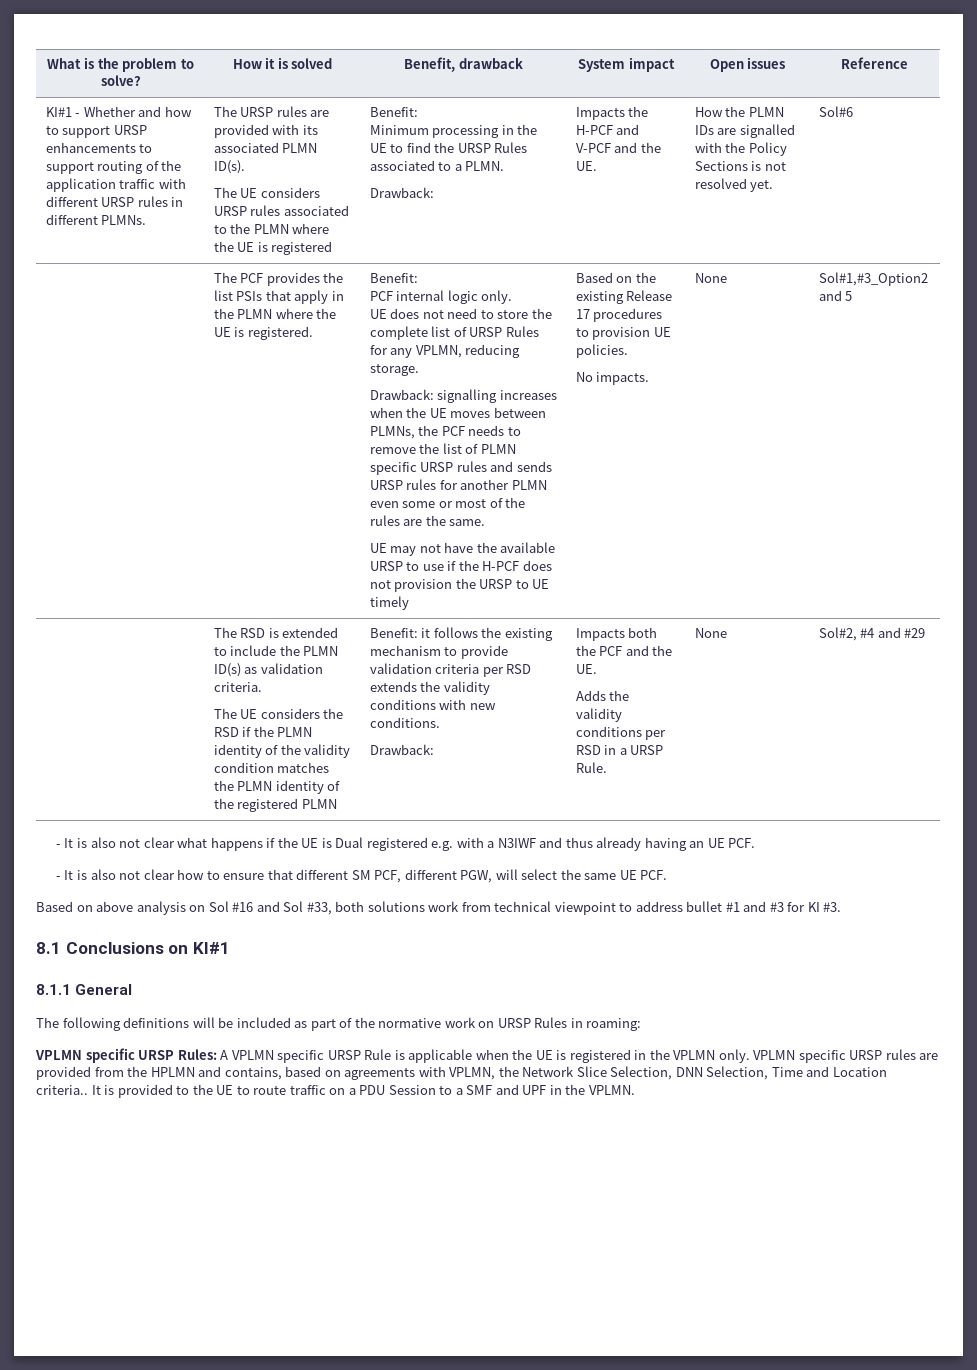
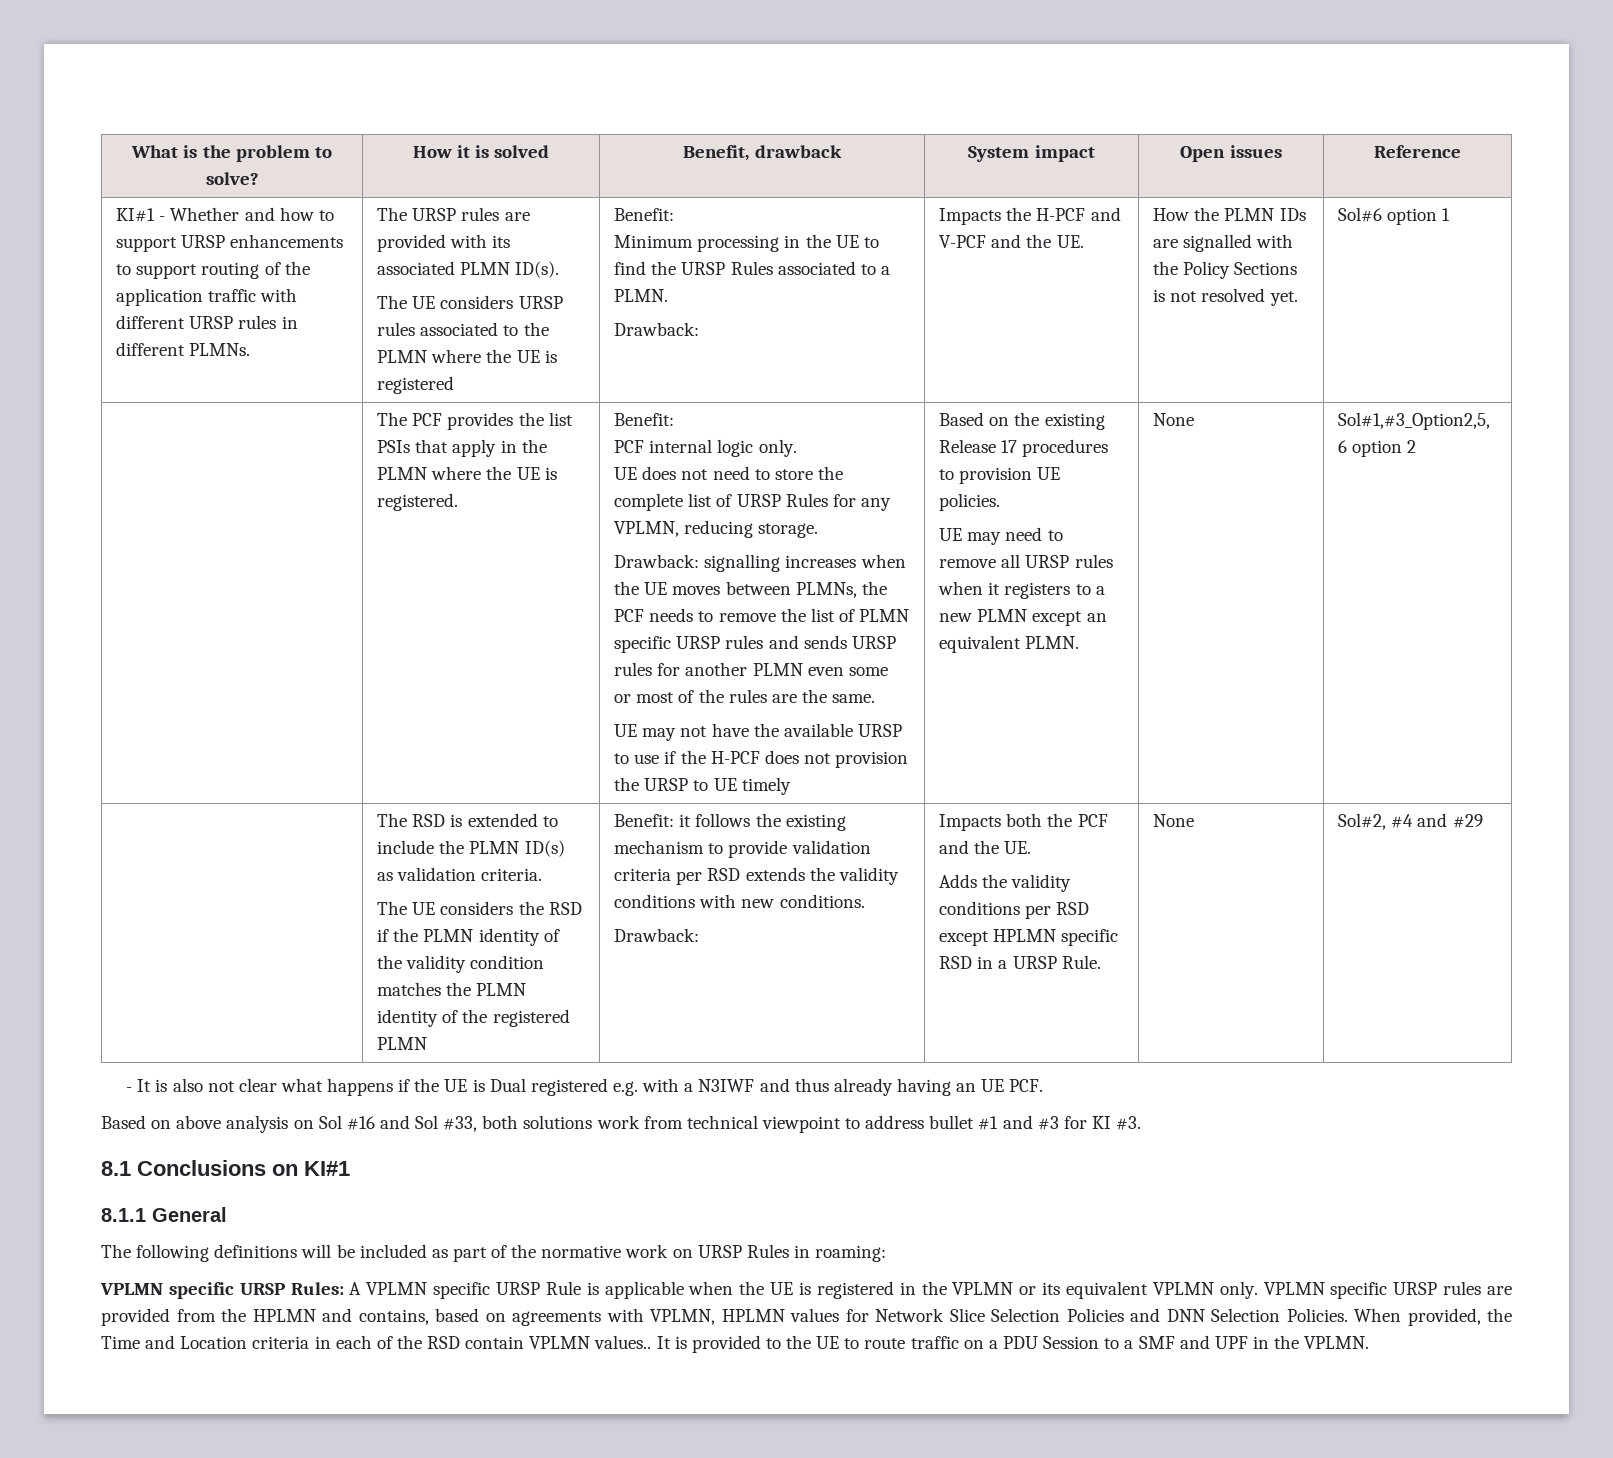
(853, 111) none -> [1387,208,1451,225] option 1
[575,372,650,385] [694,273,727,283] [818,272,928,286] [818,290,853,301] No impacts. | None | Sol#1,#3_Option2 and 5 -> [939,527,1063,545] [939,554,1113,568] [938,581,1105,599] [939,609,1107,626] [939,635,1080,653] [1153,413,1195,426] [1338,412,1491,430] [1338,440,1417,457] UE may need to remove all URSP rules when it registers to a new PLMN except an equivalent PLMN. | None | Sol#1,#3_Option2,5, 6 option 2
(601, 750) none -> [939,929,1119,946] [939,956,973,969] except HPLMN specific RSD
[55,869,668,883] // - It is also not clear how to ensure that different SM PCF, different PGW, will select the same UE PCF. -> (1044, 1085) none
(716, 1055) none -> [1019,1281,1214,1299] or its equivalent VPLMN
[498,1066,887,1080] [36,1085,88,1095] the Network Slice Selection, DNN Selection, Time and Location criteria.. -> [721,1308,1512,1326] [101,1335,652,1349] HPLMN values for Network Slice Selection Policies and DNN Selection Policies. When provided, the Time and Location criteria in each of the RSD contain VPLMN values..

